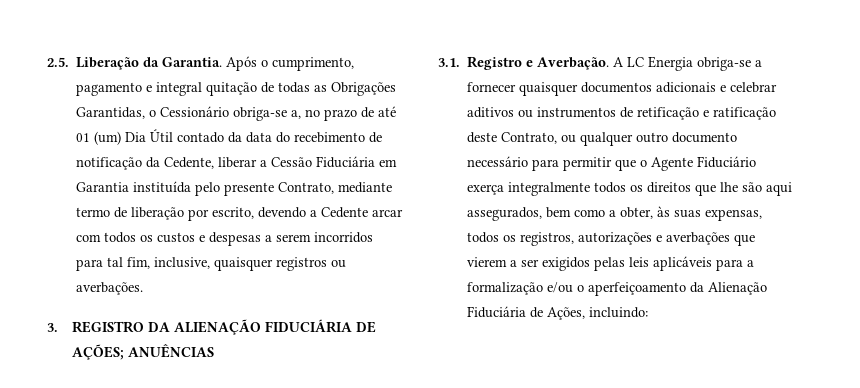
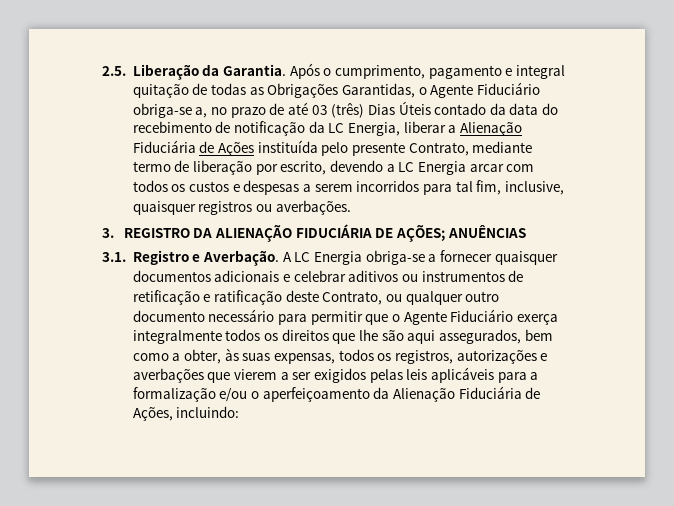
[160,106,230,117] Cessionário -> [430,82,540,98] Agente Fiduciário
[76,129,174,145] 01 (um) Dia Útil -> [311,101,431,118] 03 (três) Dias Úteis
[164,156,398,169] [76,182,130,192] Cedente, liberar a Cessão Fiduciária em Garantia -> [328,121,522,136] [132,140,255,156] LC Energia, liberar a Alienação Fiduciária de Ações
[321,207,369,218] Cedente -> [398,161,466,175] LC Energia

